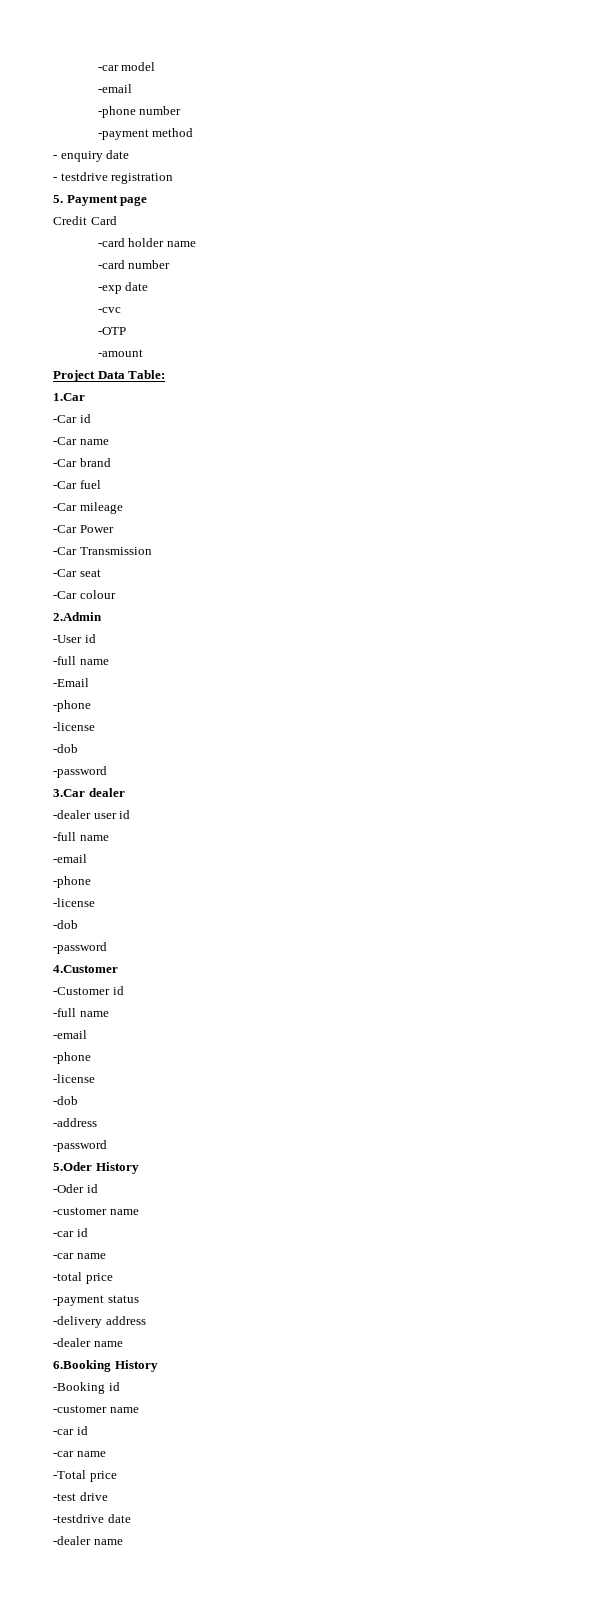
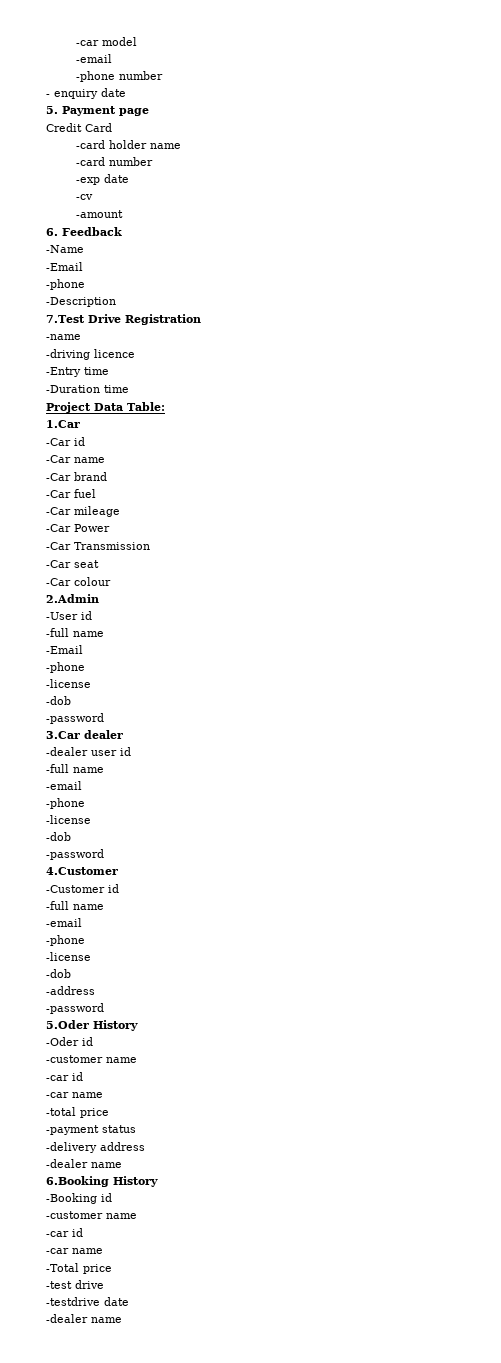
[97,128,194,140] // -payment method -> (164, 75) none
[53,172,174,184] // - testdrive registration -> (126, 92) none
[97,307,121,313] [97,327,126,335] -cvc // -OTP -> [76,194,94,200] -cv
(143, 353) none -> [46,227,122,236] [46,245,84,253] [46,262,83,271] [46,279,85,290] [46,297,116,307] [46,314,201,325] [46,334,81,340] [46,349,135,360] [46,367,109,377] [46,385,129,393] // 6. Feedback // -Name // -Email // -phone // -Description // 7.Test Drive Registration // -name // -driving licence // -Entry time // -Duration time

